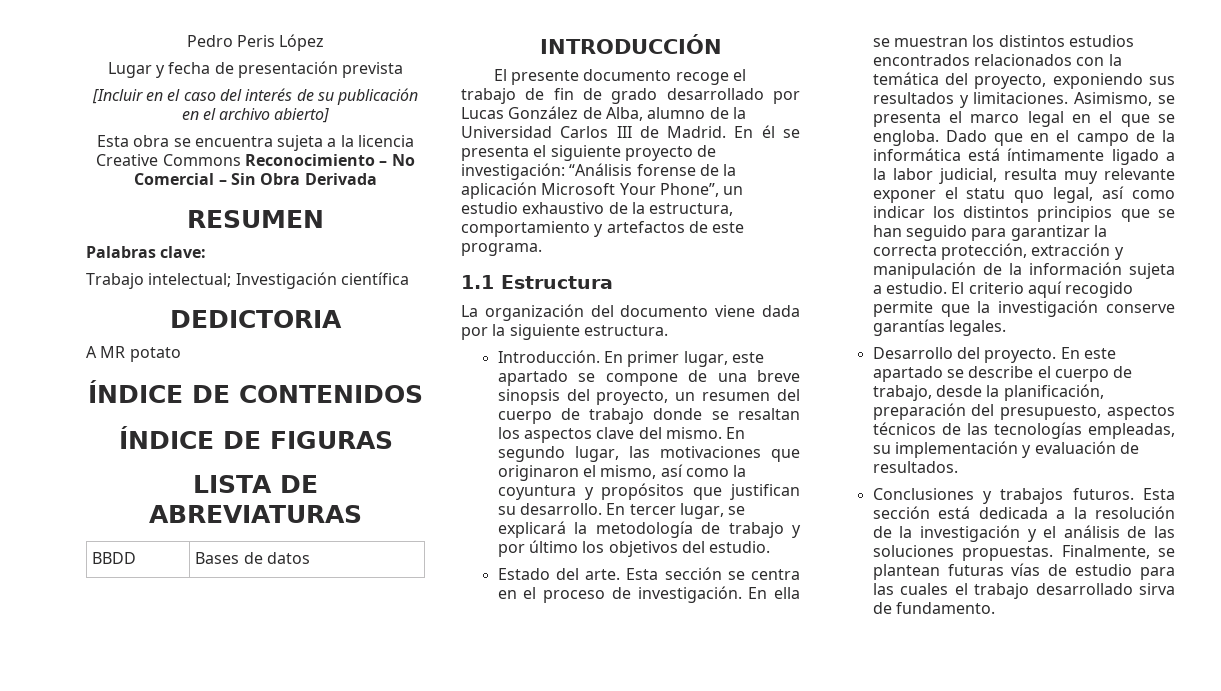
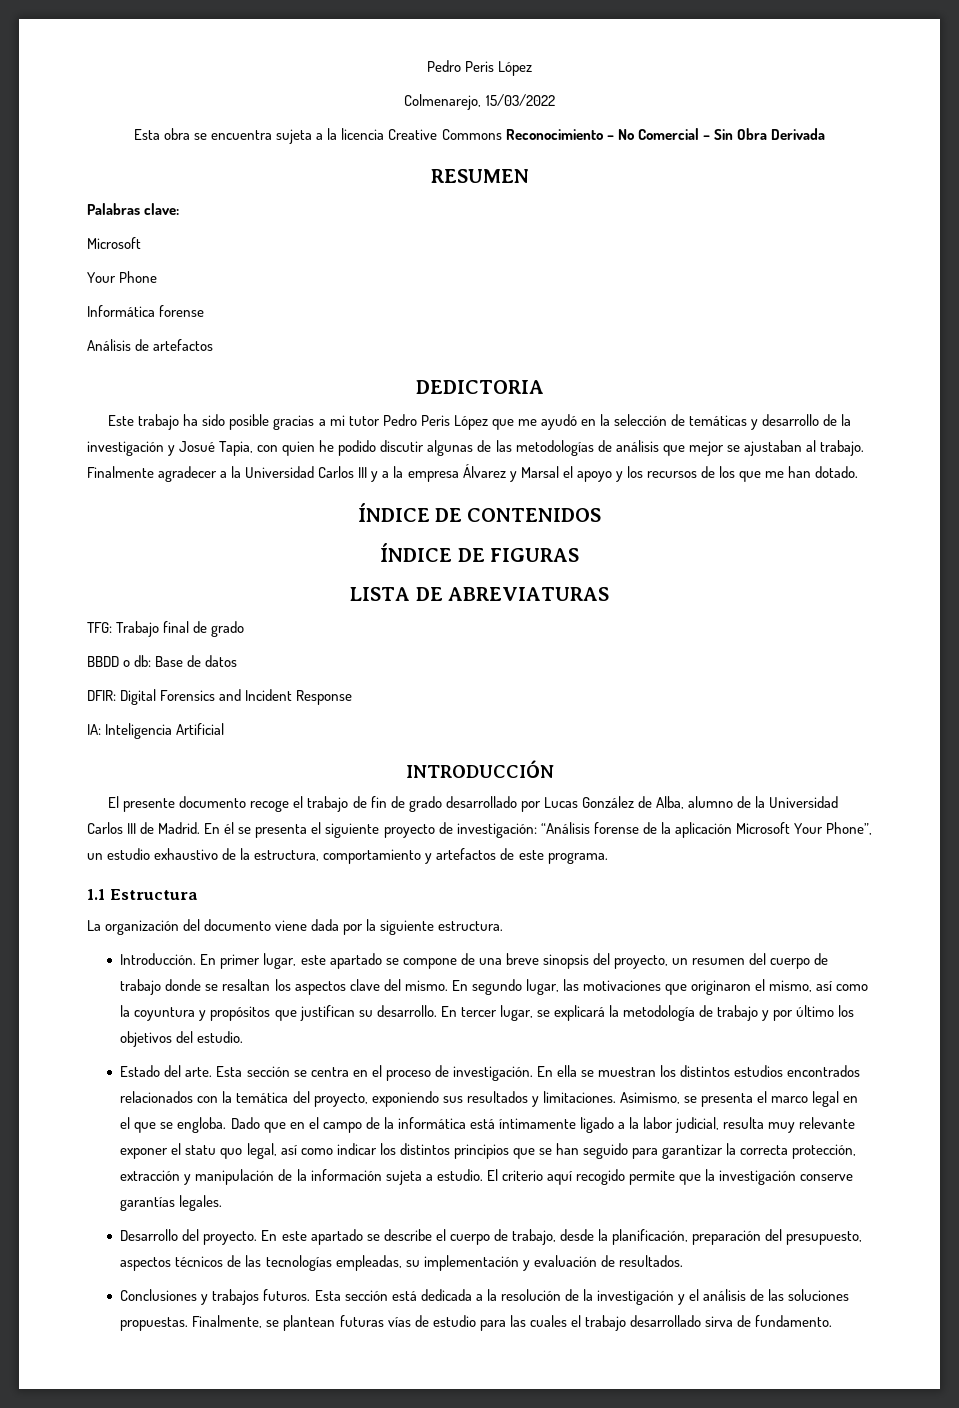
[107,61,404,78] [91,88,419,105] [181,108,330,123] Lugar y fecha de presentación prevista // [Incluir en el caso del interés de su publicación en el archivo abierto] -> [404,94,555,110] Colmenarejo, 15/03/2022
[86,272,409,289] [170,310,342,328] [86,346,181,362] Trabajo intelectual; Investigación científica // DEDICTORIA // A MR potato -> [87,237,141,249] [87,271,158,283] [87,305,205,317] [87,339,214,351] [415,380,544,394] [108,414,852,430] [87,440,864,456] [87,464,859,482] Microsoft // Your Phone // Informática forense // Análisis de artefactos // DEDICTORIA // Este trabajo ha sido posible gracias a mi tutor Pedro Peris López que me ayudó en la selección de temáticas y desarrollo de la investigación y Josué Tapia, con quien he podido discutir algunas de las metodologías de análisis que mejor se ajustaban al trabajo. Finalmente agradecer a la Universidad Carlos III y a la empresa Álvarez y Marsal el apoyo y los recursos de los que me han dotado.
[92,552,137,564] [195,552,311,564] // BBDD | Bases de datos -> [87,621,245,637] [87,655,238,667] [87,689,353,705] [87,723,225,739] // TFG: Trabajo final de grado // BBDD o db: Base de datos // DFIR: Digital Forensics and Incident Response // IA: Inteligencia Artificial

